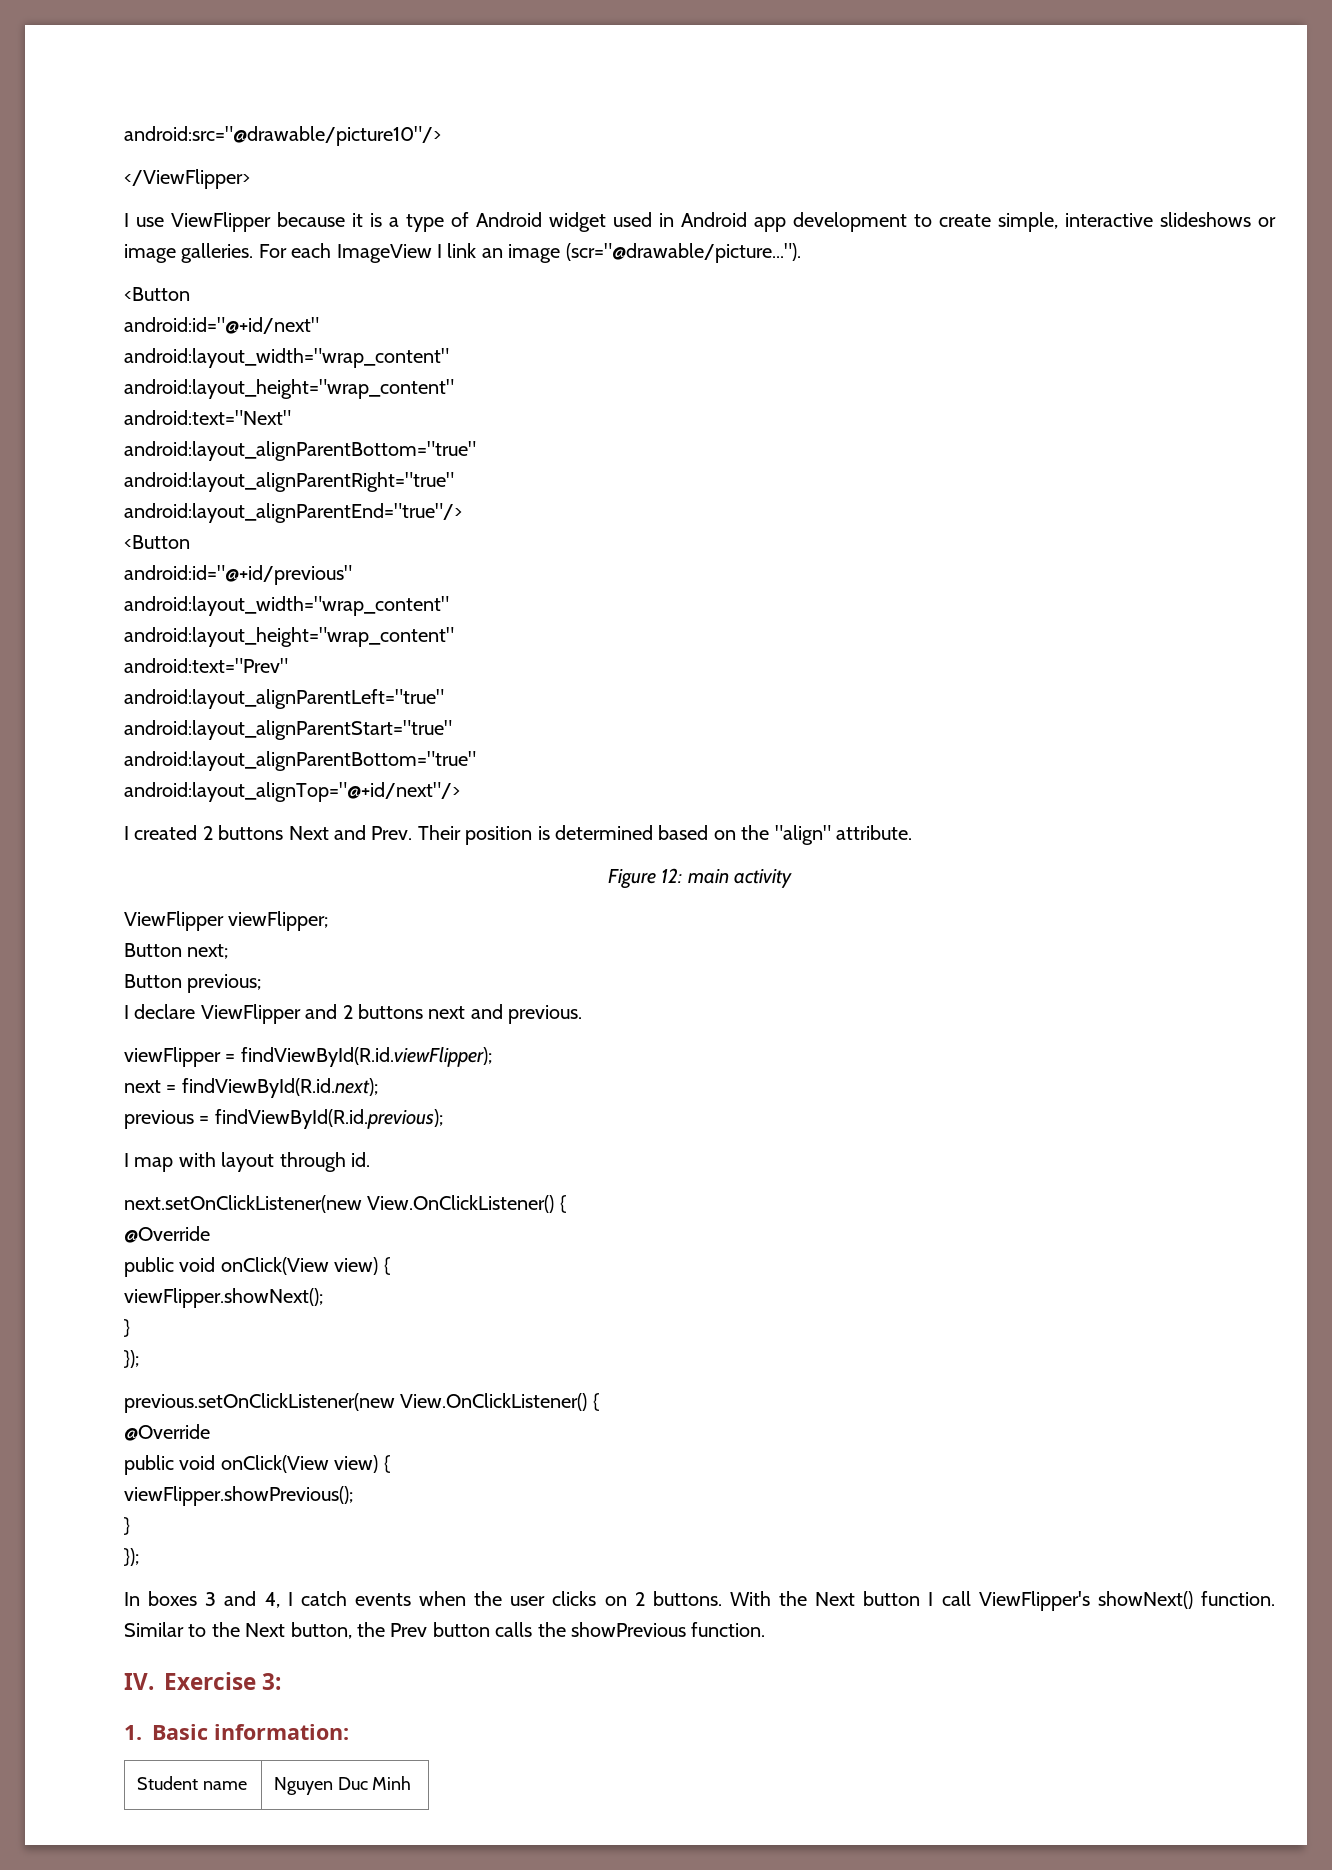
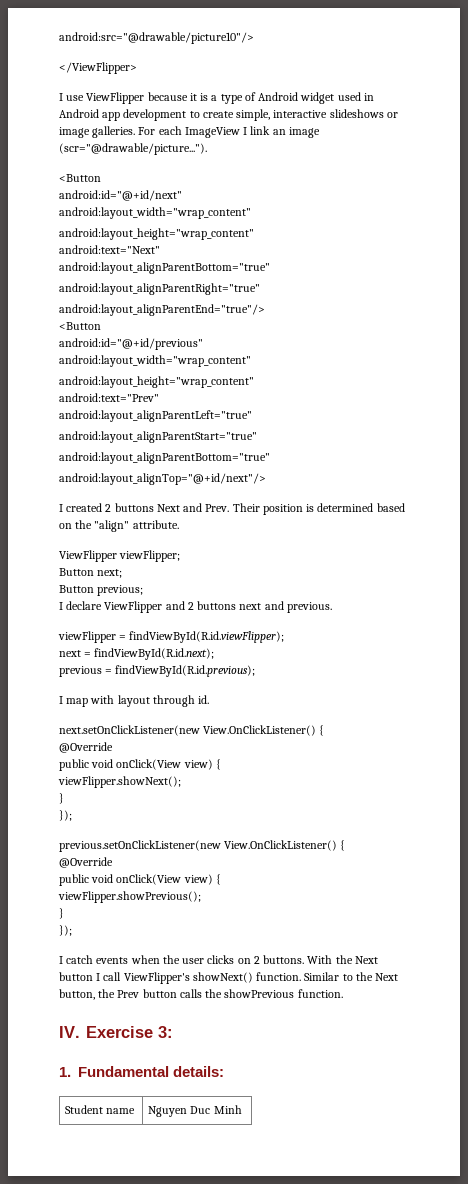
[607,868,793,889] // Figure 12: main activity -> (179, 524) none
[124,1591,280,1608] In boxes 3 and 4, -> (72, 930) none
[152,1724,349,1740] Basic information: -> [78,1066,225,1077] Fundamental details:

